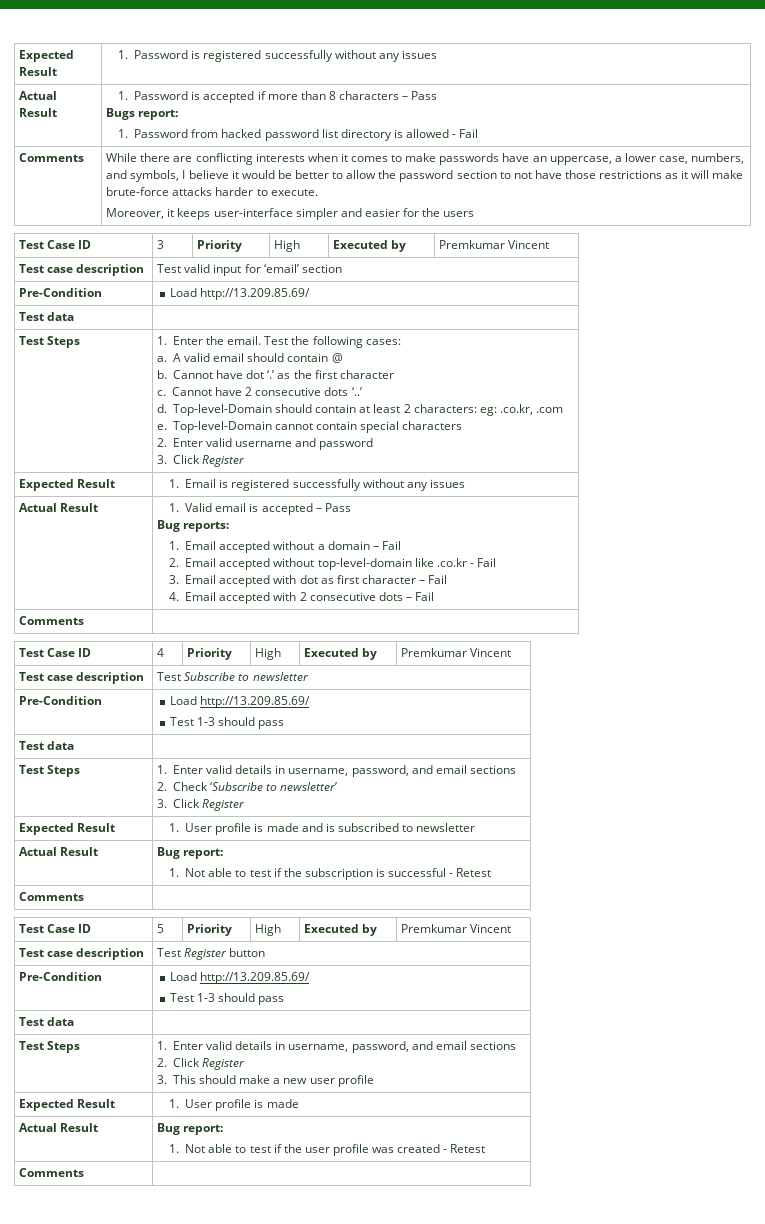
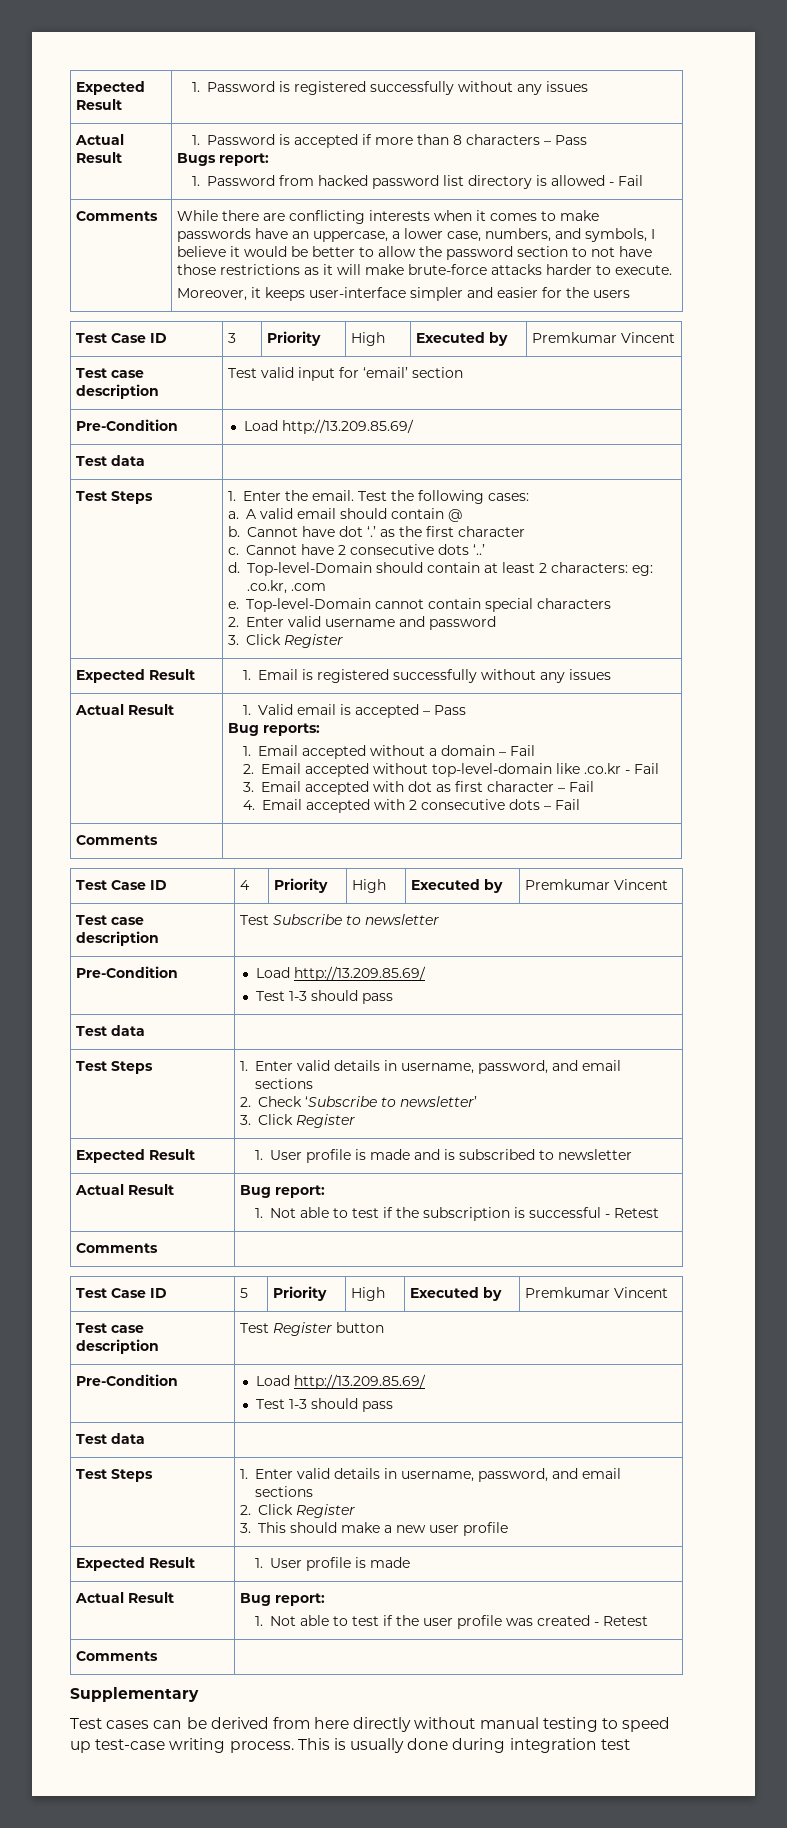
(85, 1172) none -> [70,1687,199,1702] [70,1717,671,1732] [70,1738,630,1753] // Supplementary // Test cases can be derived from here directly without manual testing to speed up test-case writing process. This is usually done during integration test

